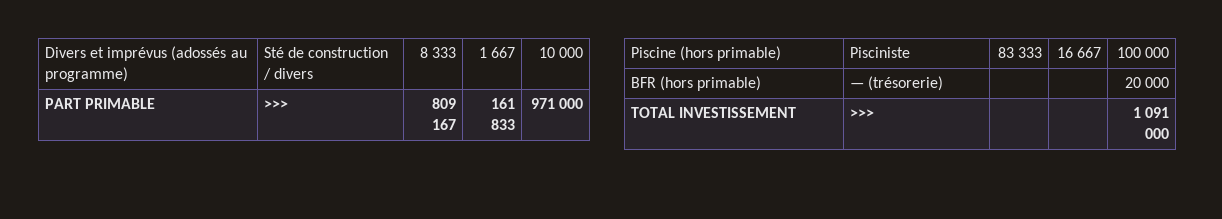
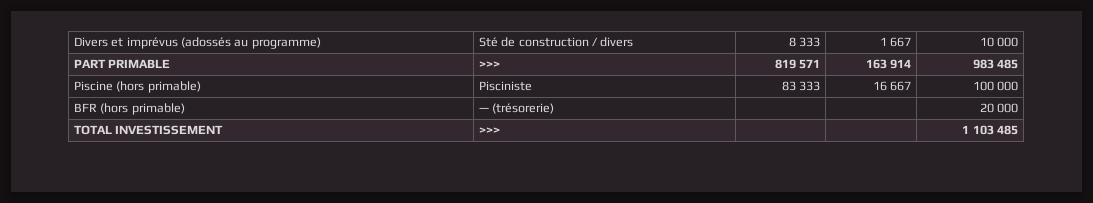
[432,98,457,109] [432,119,457,130] [491,98,516,109] [491,119,516,130] [530,98,584,109] 809 167 | 161 833 | 971 000 -> [774,59,821,69] [865,59,912,69] [972,59,1019,69] 819 571 | 163 914 | 983 485
[1145,107,1170,118] [1145,128,1170,139] 091 000 -> [972,125,1019,135] 103 485

